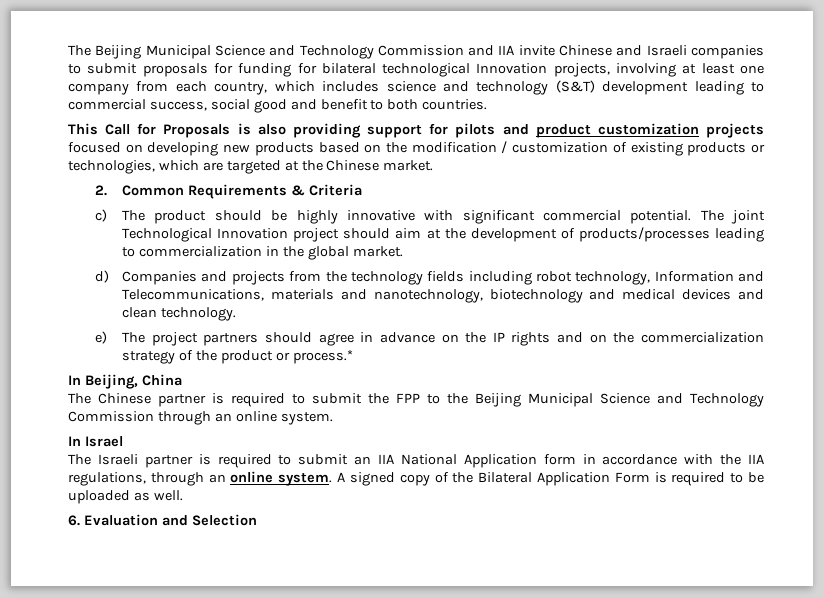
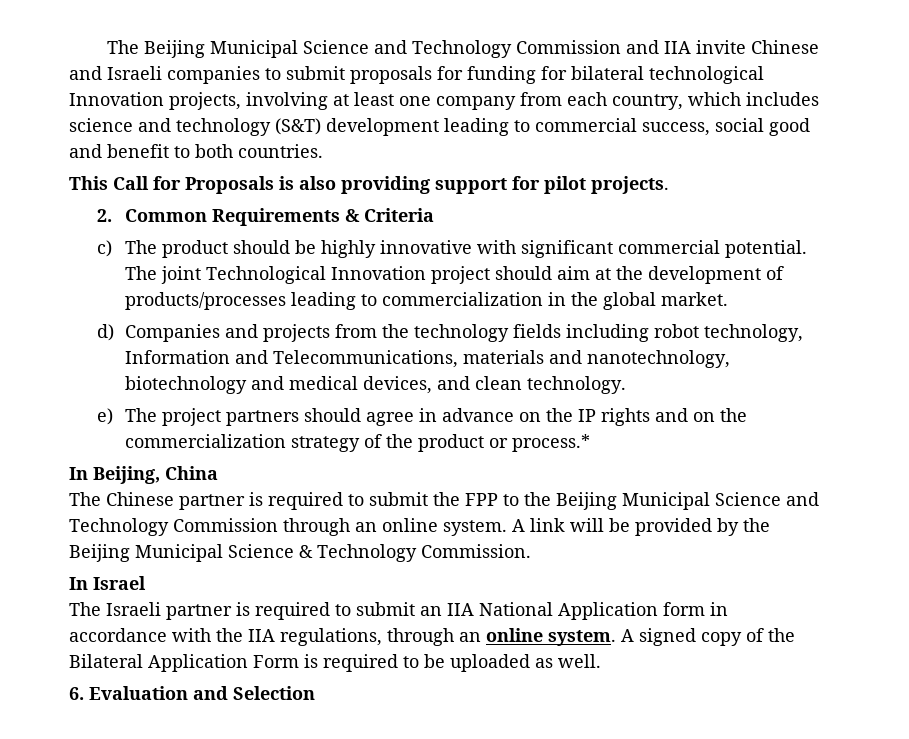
[455,123,764,138] [68,141,765,156] [68,160,434,174] pilots and product customization projects focused on developing new products based on the modification / customization of existing products or technologies, which are targeted at the Chinese market. -> [544,176,669,194] pilot projects.
[682,289,732,300] devices -> [362,376,432,394] devices,
(333, 418) none -> [512,518,770,536] [69,544,531,562] A link will be provided by the Beijing Municipal Science & Technology Commission.

